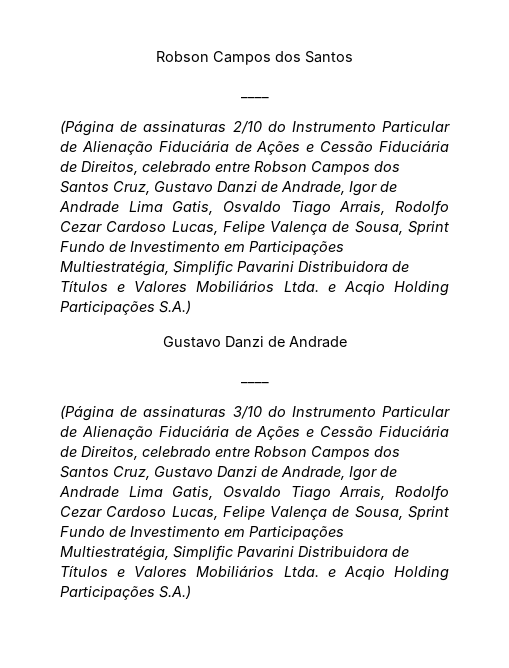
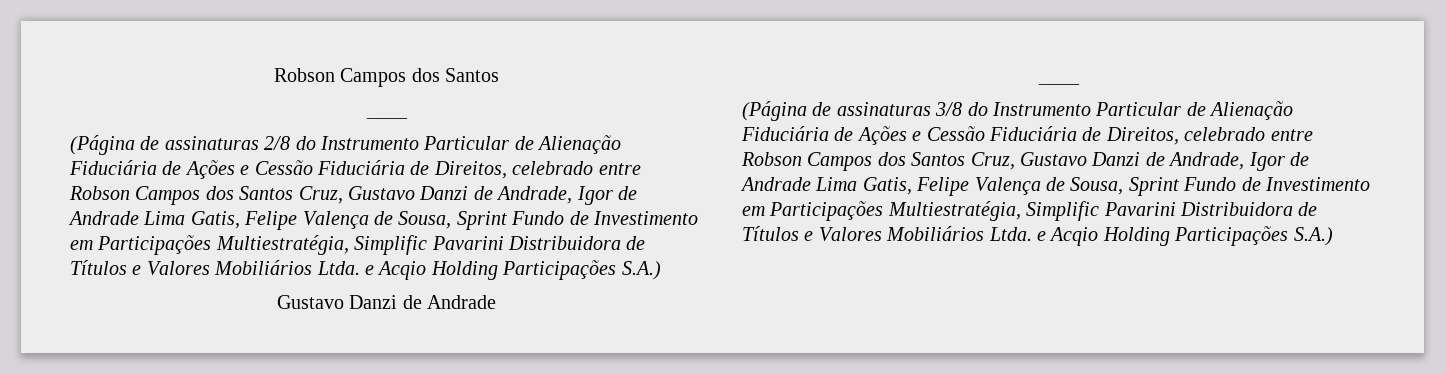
[232,121,263,134] 2/10 -> [264,136,291,150] 2/8
[223,200,449,216] [60,221,218,235] Osvaldo Tiago Arrais, Rodolfo Cezar Cardoso Lucas, -> (240, 220) none
[232,406,263,419] 3/10 -> [935,102,963,116] 3/8
[223,485,449,501] [60,506,218,520] Osvaldo Tiago Arrais, Rodolfo Cezar Cardoso Lucas, -> (912, 186) none

